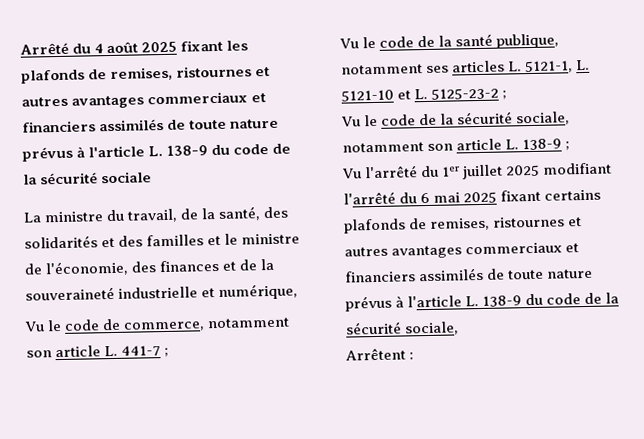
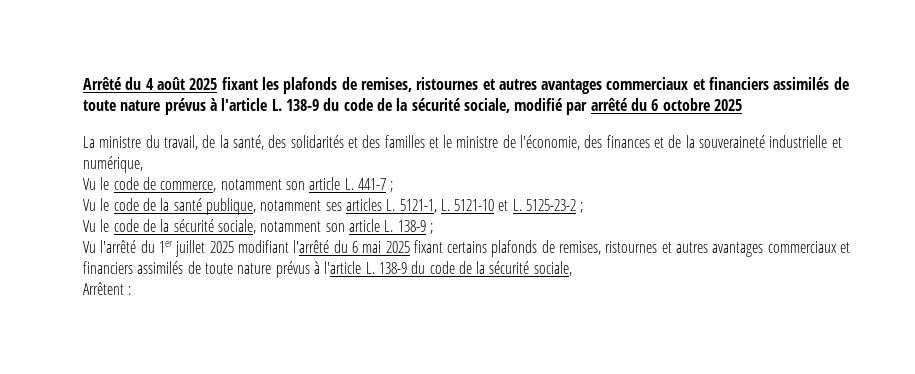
[101,171,153,184] sociale -> [463,98,743,115] sociale, modifié par arrêté du 6 octobre 2025

